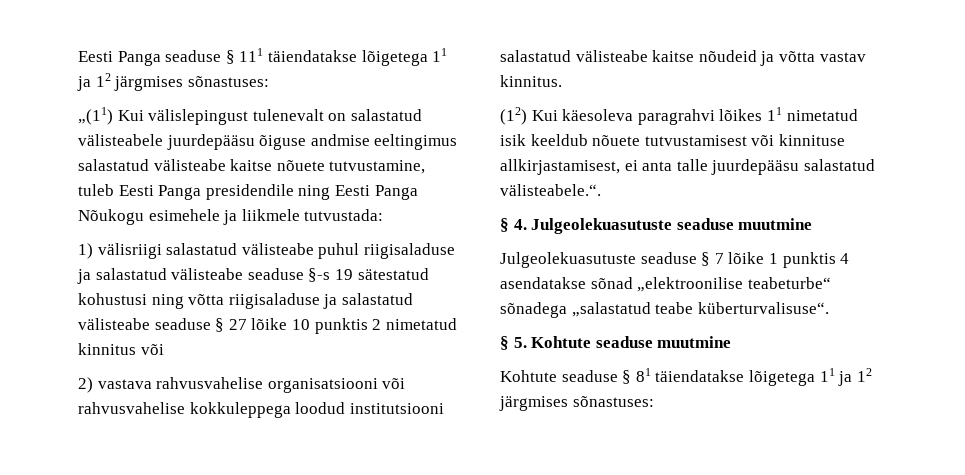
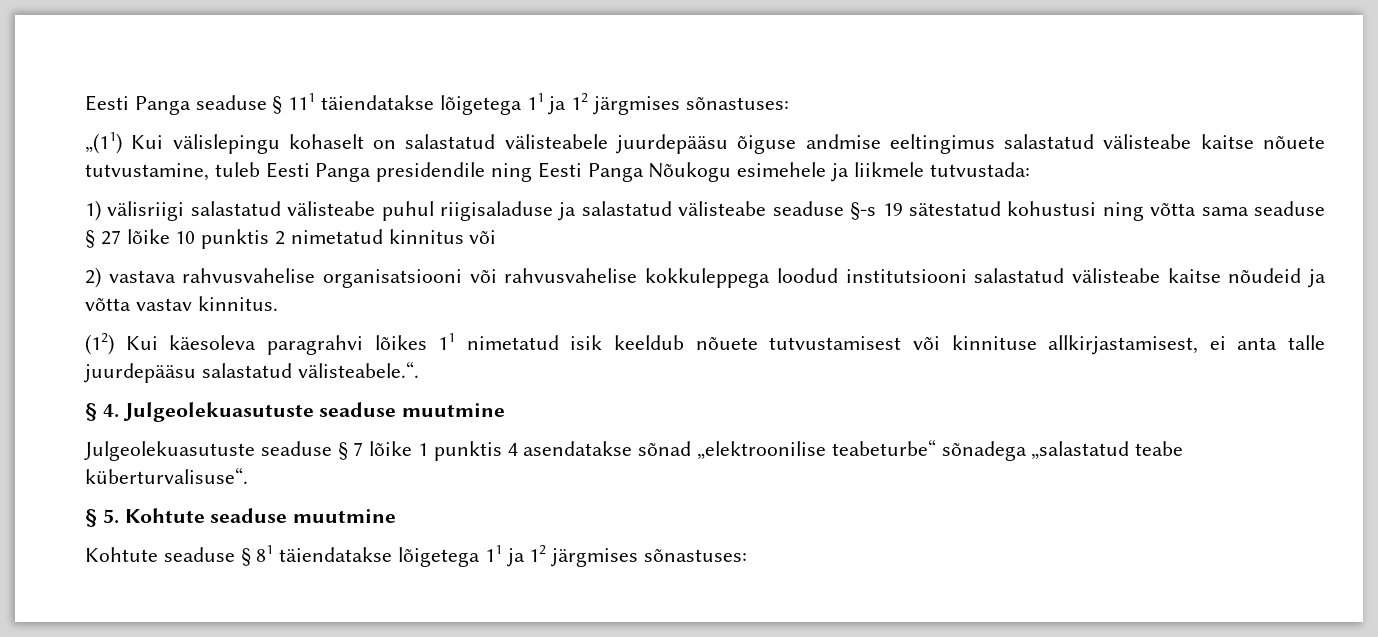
[148,109,324,125] välislepingust tulenevalt -> [172,134,364,154] välislepingu kohaselt
[228,293,413,309] [78,318,150,330] riigisaladuse ja salastatud välisteabe -> [1201,207,1249,216] sama

